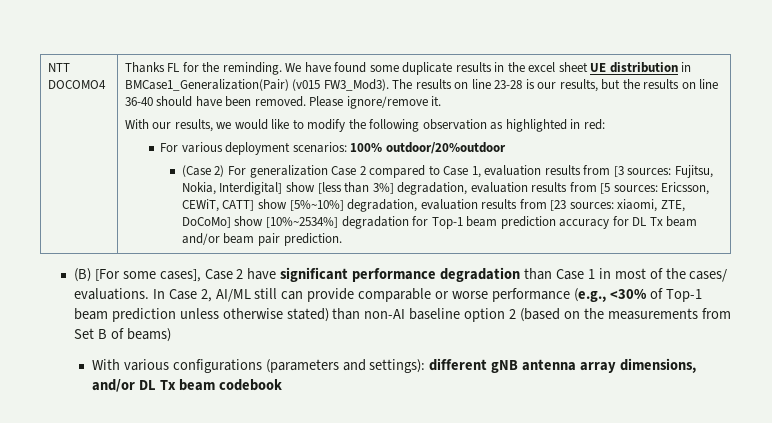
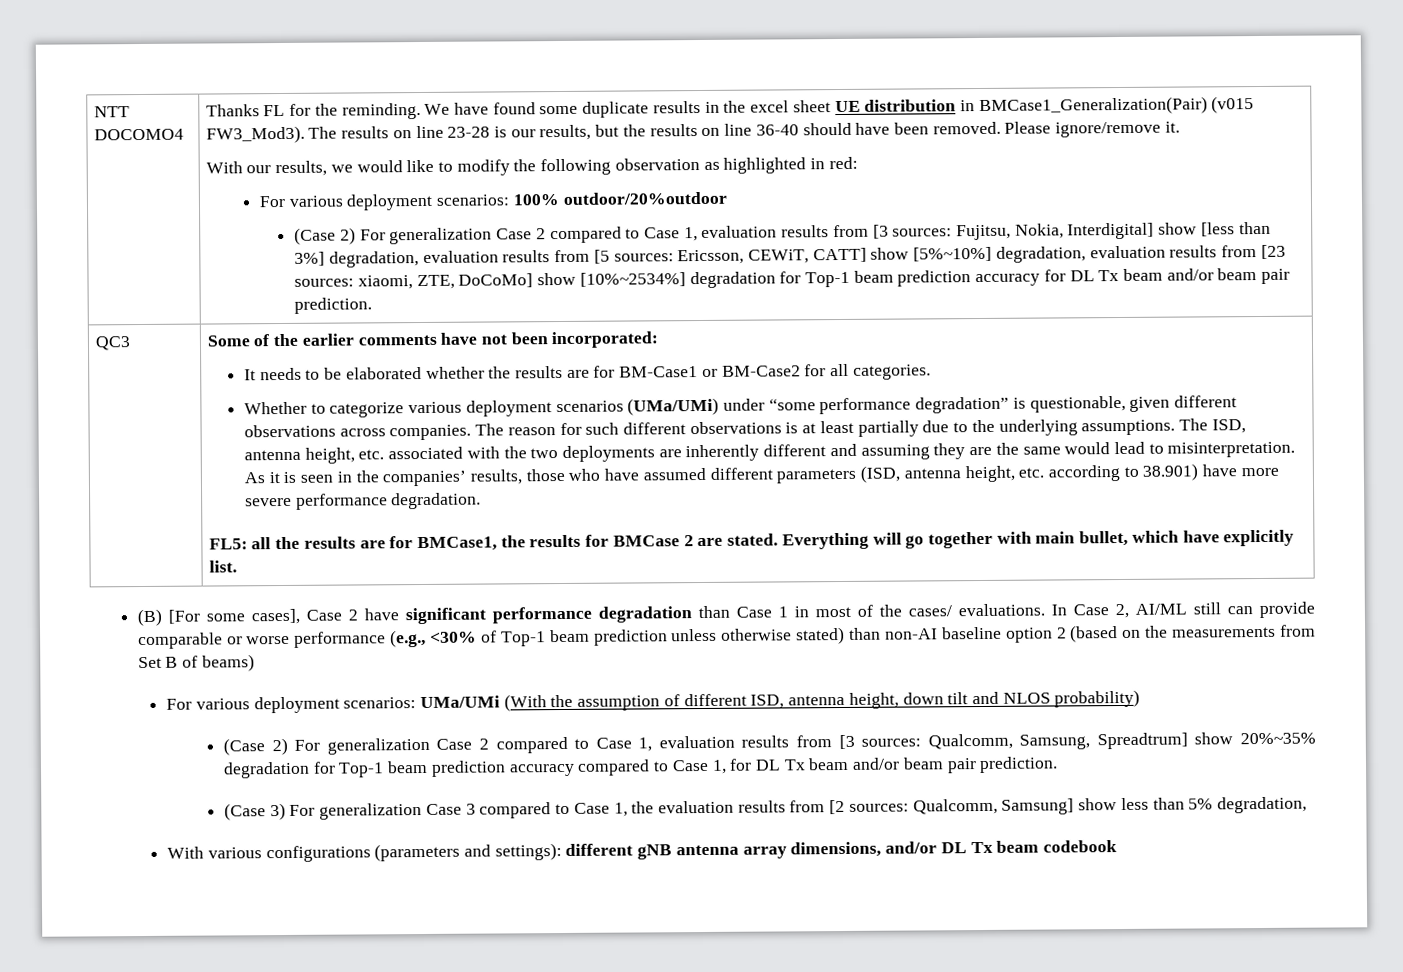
(342, 239) none -> [94,336,131,351] [206,331,660,349] [243,363,931,381] [243,395,1238,418] [243,418,1246,441] [243,441,1296,464] [243,463,1279,487] [244,492,482,510] [208,529,1295,552] [208,560,237,573] // QC3 | Some of the earlier comments have not been incorporated: // It needs to be elaborated whether the results are for BM-Case1 or BM-Case2 for all categories. // Whether to categorize various deployment scenarios (UMa/UMi) under “some performance degradation” is questionable, given different observations across companies. The reason for such different observations is at least partially due to the underlying assumptions. The ISD, antenna height, etc. associated with the two deployments are inherently different and assuming they are the same would lead to misinterpretation. As it is seen in the companies’ results, those who have assumed different parameters (ISD, antenna height, etc. according to 38.901) have more severe performance degradation. // FL5: all the results are for BMCase1, the results for BMCase 2 are stated. Everything will go together with main bullet, which have explicitly list.
(171, 335) none -> [166,689,1141,714] [223,732,1316,756] [223,756,1059,779] [224,796,1307,821] // For various deployment scenarios: UMa/UMi (With the assumption of different ISD, antenna height, down tilt and NLOS probability) // (Case 2) For generalization Case 2 compared to Case 1, evaluation results from [3 sources: Qualcomm, Samsung, Spreadtrum] show 20%~35% degradation for Top-1 beam prediction accuracy compared to Case 1, for DL Tx beam and/or beam pair prediction. // (Case 3) For generalization Case 3 compared to Case 1, the evaluation results from [2 sources: Qualcomm, Samsung] show less than 5% degradation,

